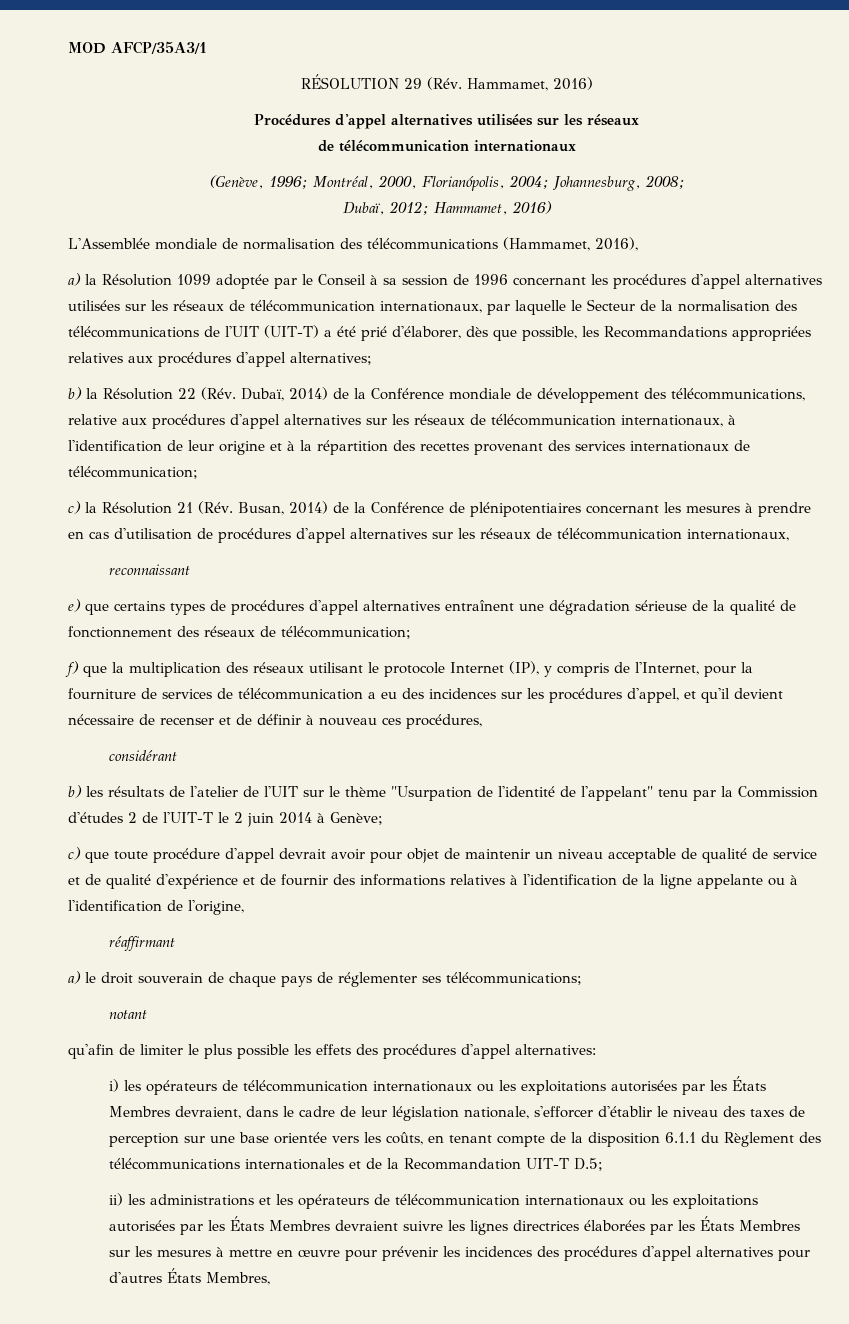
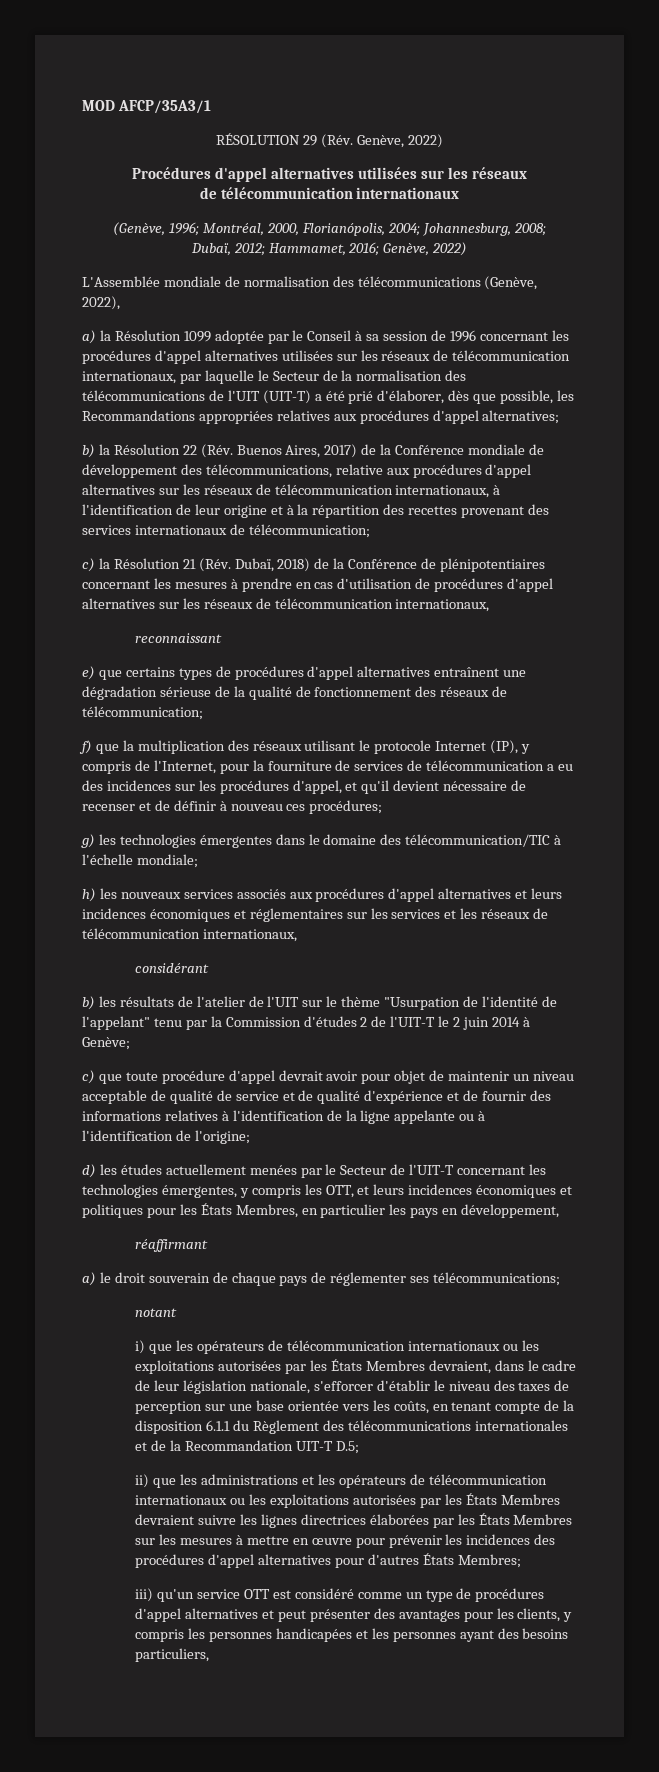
[466,77,593,91] Hammamet, 2016) -> [356,134,443,148] Genève, 2022)
[511,201,552,214] 2016) -> [348,242,468,256] 2016; Genève, 2022)
[503,237,638,251] (Hammamet, 2016), -> [484,276,538,290] [82,296,120,310] (Genève, 2022),
[240,387,328,401] Dubaï, 2014) -> [236,444,358,458] Buenos Aires, 2017)
[237,501,328,515] Busan, 2014) -> [234,558,311,572] Dubaï, 2018)
[406,714,482,729] procédures, -> [309,800,383,814] [81,834,562,848] [82,854,198,868] [82,888,563,902] [82,908,549,922] [82,928,297,942] procédures; // g) les technologies émergentes dans le domaine des télécommunication/TIC à l'échelle mondiale; // h) les nouveaux services associés aux procédures d'appel alternatives et leurs incidences économiques et réglementaires sur les services et les réseaux de télécommunication internationaux,
[188,900,244,915] l'origine, -> [194,1130,250,1144] [82,1164,547,1178] [82,1184,573,1198] [82,1203,560,1218] l'origine; // d) les études actuellement menées par le Secteur de l'UIT-T concernant les technologies émergentes, y compris les OTT, et leurs incidences économiques et politiques pour les États Membres, en particulier les pays en développement,
[68,1044,596,1059] // qu'afin de limiter le plus possible les effets des procédures d'appel alternatives: -> (178, 1312) none
(119, 1085) none -> [149,1344,173,1354] que
(123, 1199) none -> [153,1478,177,1488] que
[205,1272,270,1285] Membres, -> [457,1554,521,1568] [135,1588,545,1602] [135,1608,573,1622] [135,1628,569,1642] [135,1648,210,1662] Membres; // iii) qu'un service OTT est considéré comme un type de procédures d'appel alternatives et peut présenter des avantages pour les clients, y compris les personnes handicapées et les personnes ayant des besoins particuliers,

